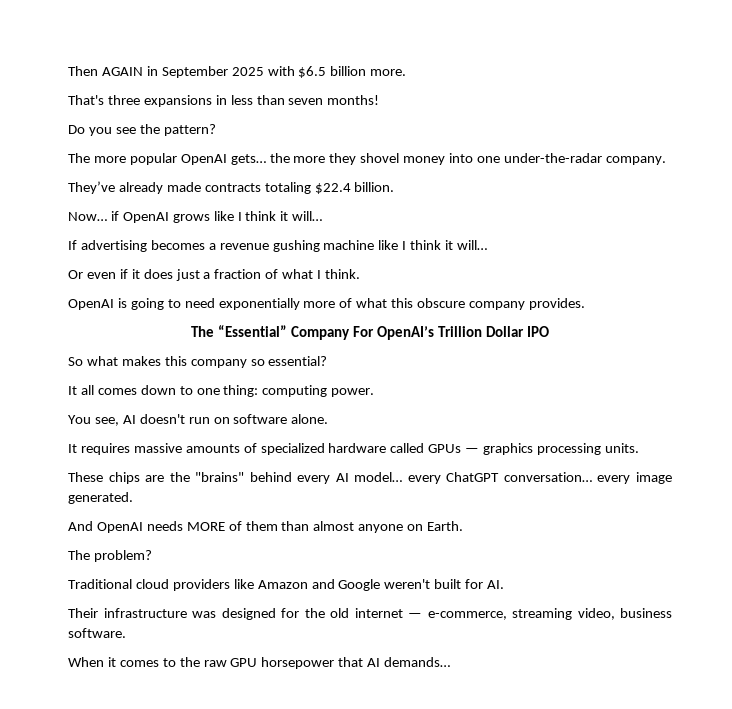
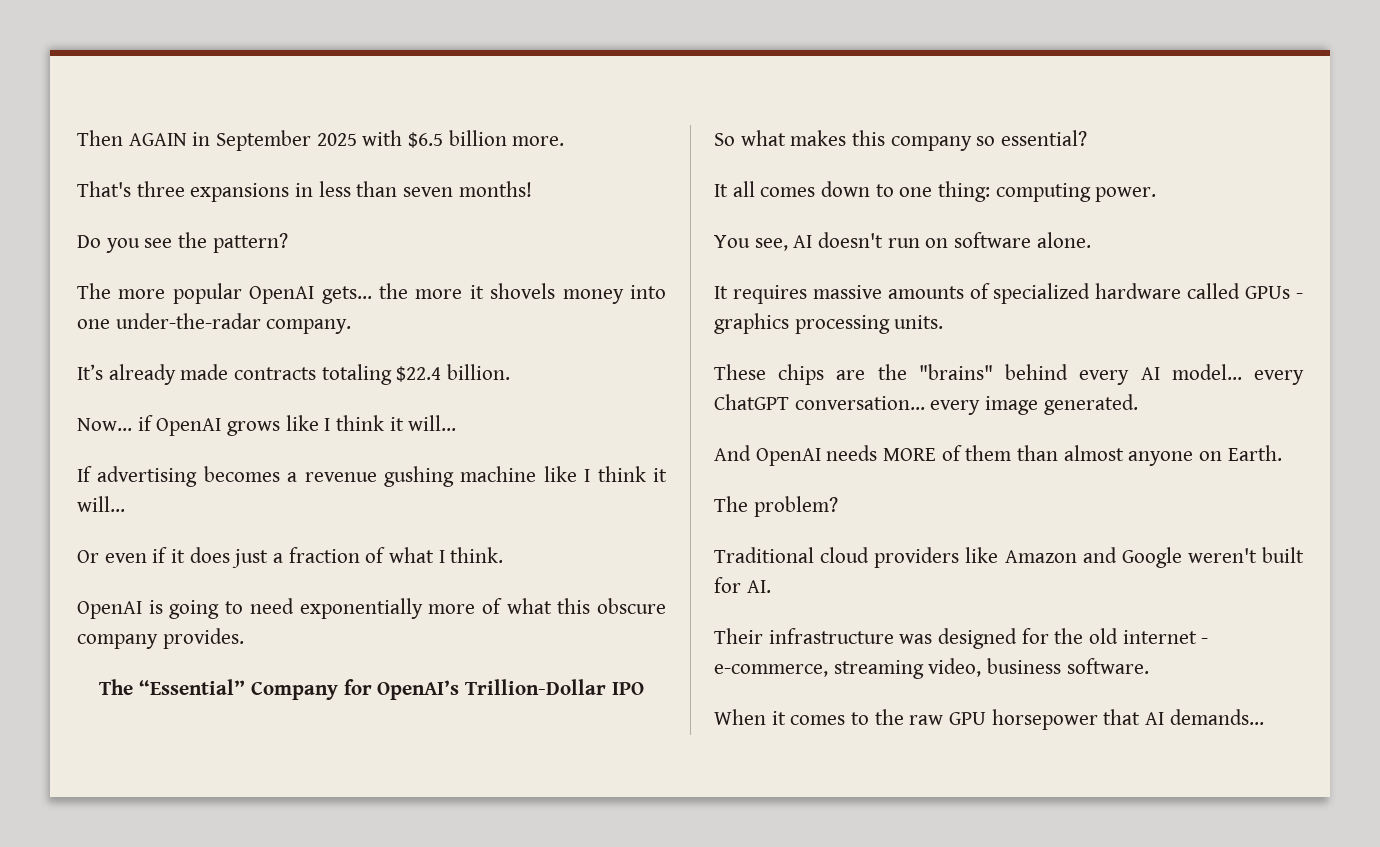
[329,153,400,165] they shovel -> [469,283,556,299] it shovels
[68,181,115,194] They’ve -> [77,364,103,380] It’s
[353,326,524,340] For OpenAI’s Trillion Dollar -> [343,679,606,700] for OpenAI’s Trillion-Dollar
[465,448,480,453] — -> [1296,293,1303,299] -
[408,613,422,618] — -> [1201,638,1209,644] -

